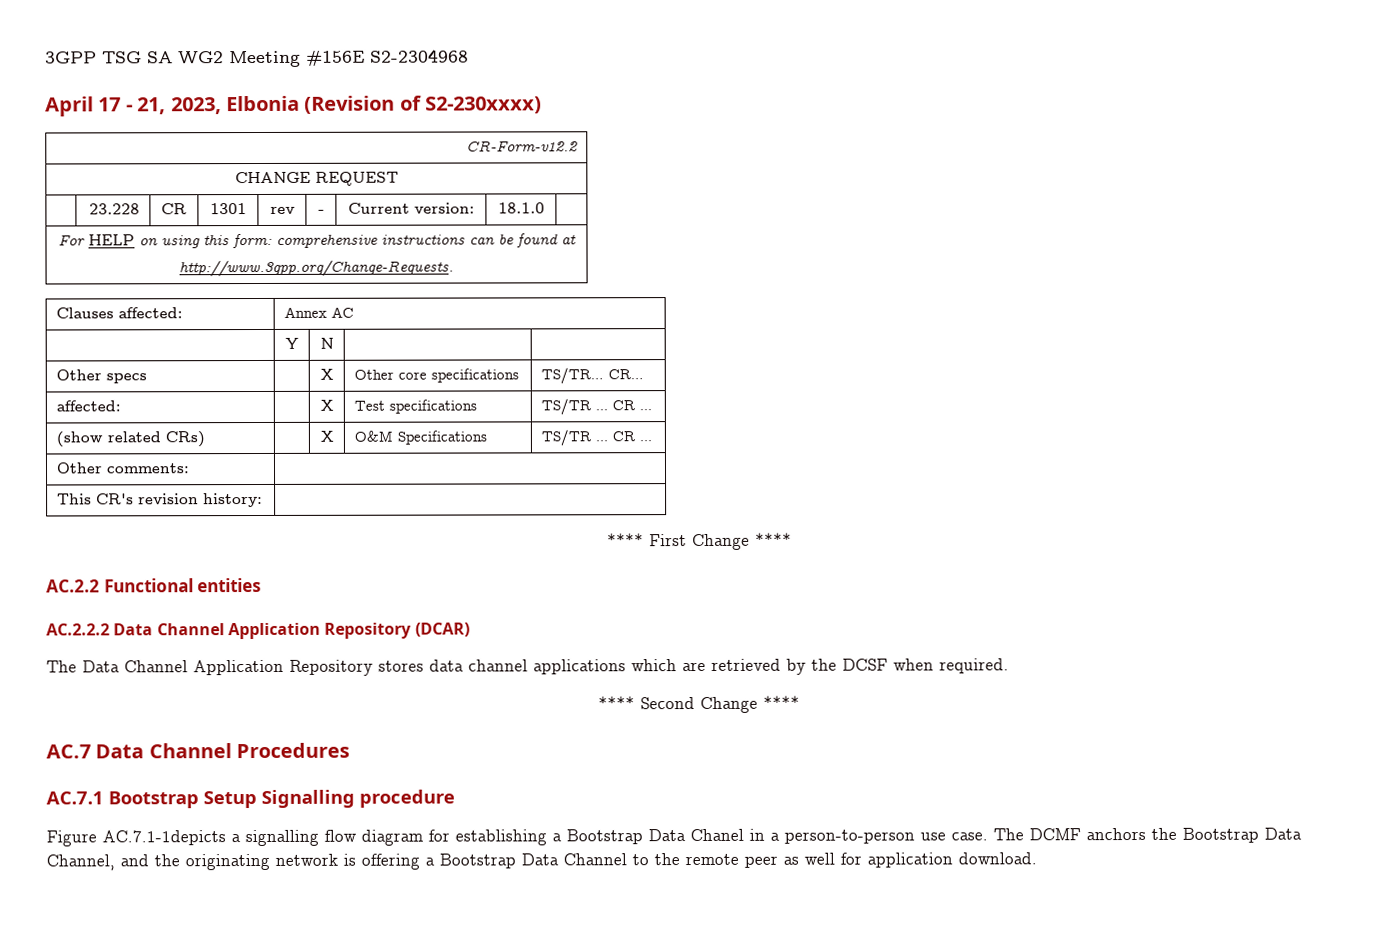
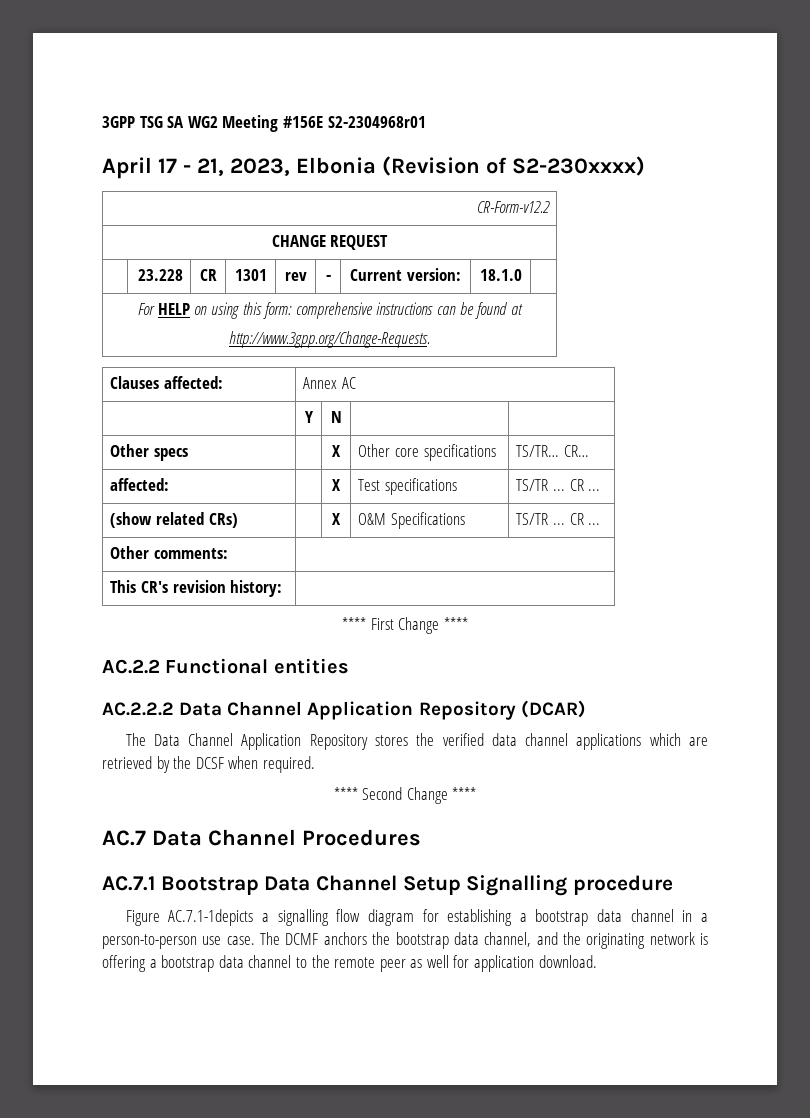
[370,49,469,63] S2-2304968 -> [327,116,426,128] S2-2304968r01
(424, 666) none -> [416,733,484,746] the verified
(199, 800) none -> [264,875,398,891] Data Channel
[566,828,744,845] Bootstrap Data Chanel -> [535,909,674,926] bootstrap data channel
[1182,827,1302,843] [46,854,115,871] Bootstrap Data Channel, -> [395,932,532,949] bootstrap data channel,
[439,853,627,869] Bootstrap Data Channel -> [161,955,292,972] bootstrap data channel

